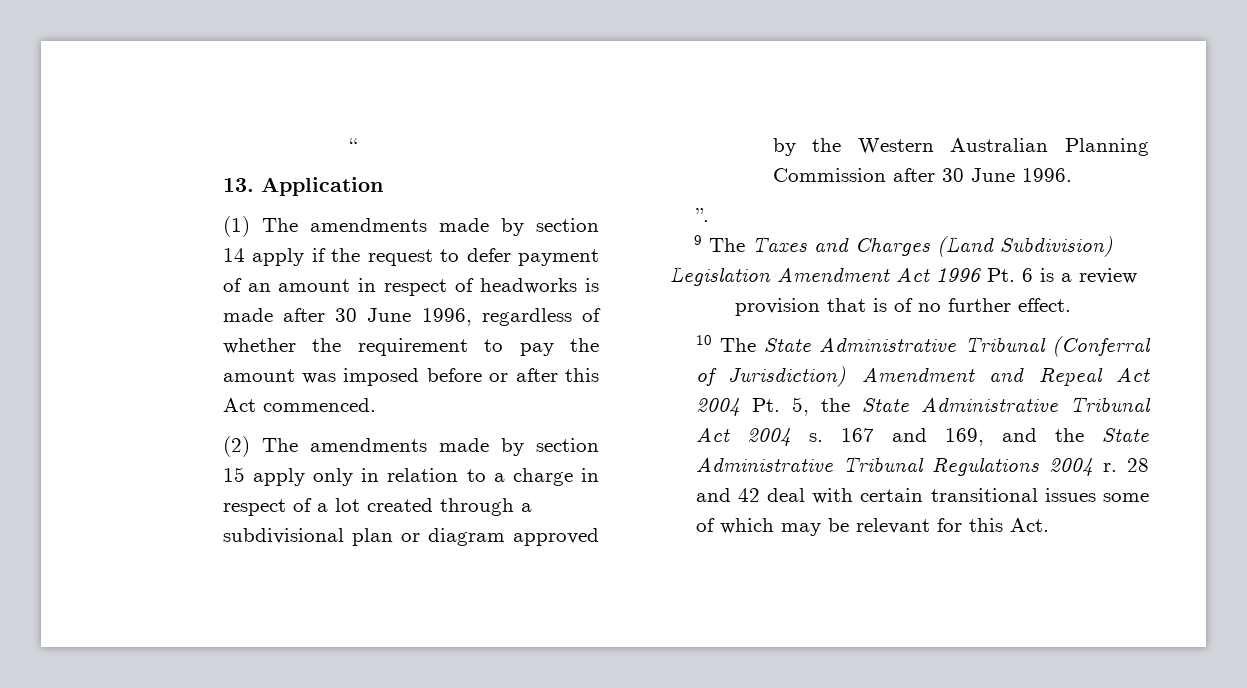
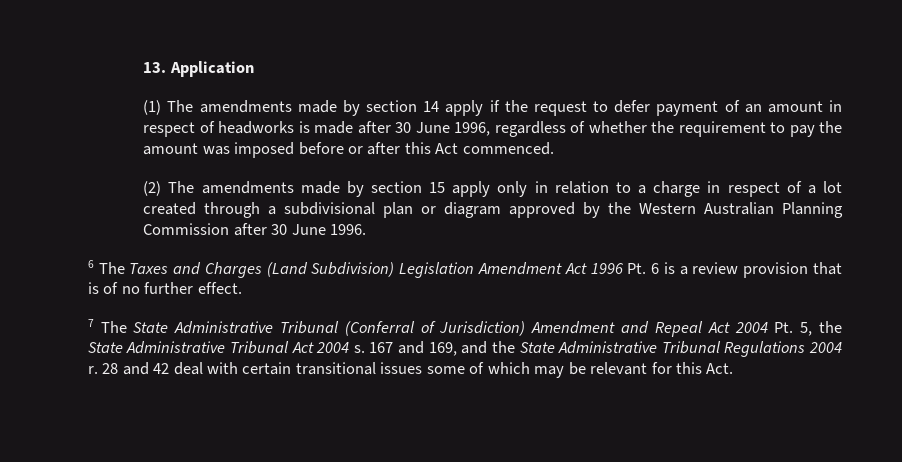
[348,138,357,152] “ // -> (143, 67) none
[695,208,709,222] [693,235,702,245] ”. // 9 -> [87,260,94,268] 6
[695,335,712,345] 10 -> [87,319,94,327] 7

